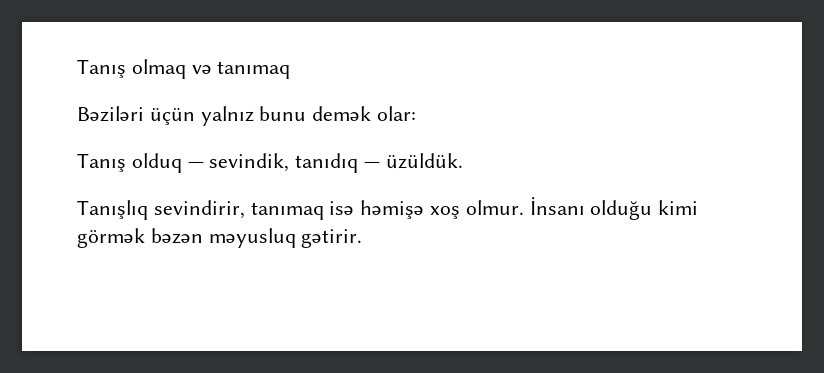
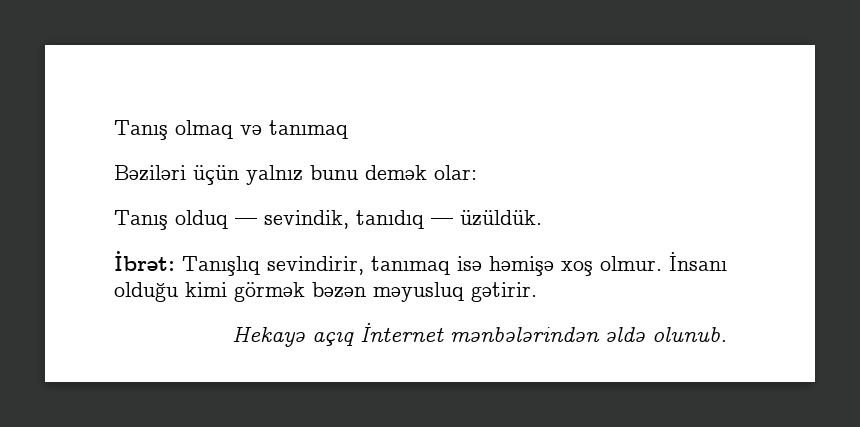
(463, 161) none -> [114,251,175,271] İbrət:
(363, 238) none -> [232,323,727,347] // Hekayə açıq İnternet mənbələrindən əldə olunub.

